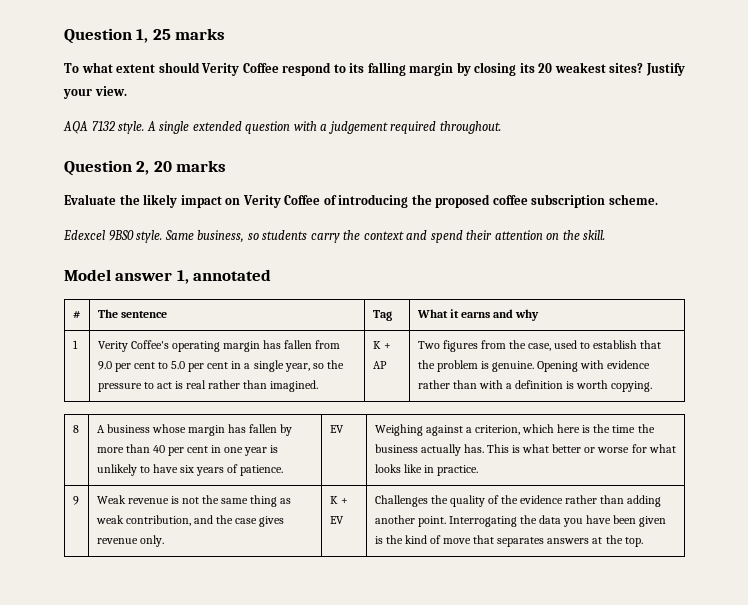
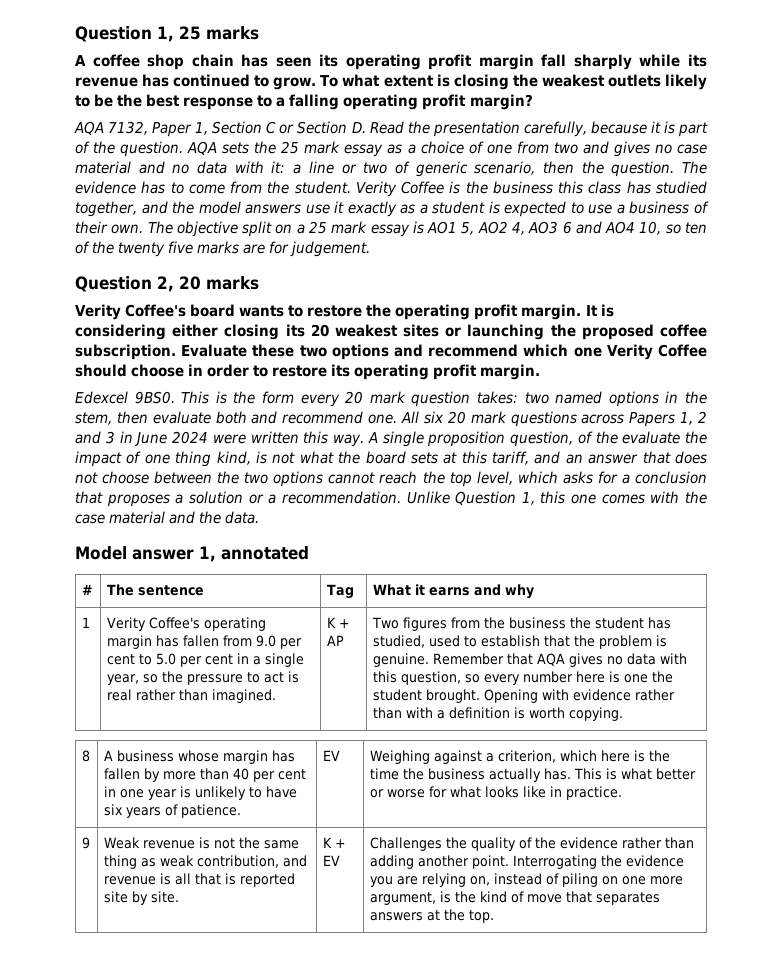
[64,62,685,76] [63,86,127,99] [63,121,501,134] [64,160,227,176] [64,194,658,208] [63,230,606,243] To what extent should Verity Coffee respond to its falling margin by closing its 20 weakest sites? Justify your view. // AQA 7132 style. A single extended question with a judgement required throughout. // Question 2, 20 marks // Evaluate the likely impact on Verity Coffee of introducing the proposed coffee subscription scheme. // Edexcel 9BS0 style. Same business, so students carry the context and spend their attention on the skill. -> [75,54,708,70] [75,74,707,90] [75,94,533,110] [74,121,708,137] [75,141,708,157] [75,161,707,177] [75,181,708,197] [75,201,709,217] [75,221,708,237] [75,241,371,257] [75,276,259,292] [75,304,614,320] [75,324,707,340] [75,344,707,360] [75,364,541,380] [75,391,708,407] [75,411,708,427] [75,431,707,447] [75,451,708,467] [75,471,708,487] [75,491,707,507] [75,511,260,524] A coffee shop chain has seen its operating profit margin fall sharply while its revenue has continued to grow. To what extent is closing the weakest outlets likely to be the best response to a falling operating profit margin? // AQA 7132, Paper 1, Section C or Section D. Read the presentation carefully, because it is part of the question. AQA sets the 25 mark essay as a choice of one from two and gives no case material and no data with it: a line or two of generic scenario, then the question. The evidence has to come from the student. Verity Coffee is the business this class has studied together, and the model answers use it exactly as a student is expected to use a business of their own. The objective split on a 25 mark essay is AO1 5, AO2 4, AO3 6 and AO4 10, so ten of the twenty five marks are for judgement. // Question 2, 20 marks // Verity Coffee's board wants to restore the operating profit margin. It is considering either closing its 20 weakest sites or launching the proposed coffee subscription. Evaluate these two options and recommend which one Verity Coffee should choose in order to restore its operating profit margin. // Edexcel 9BS0. This is the form every 20 mark question takes: two named options in the stem, then evaluate both and recommend one. All six 20 mark questions across Papers 1, 2 and 3 in June 2024 were written this way. A single proposition question, of the evaluate the impact of one thing kind, is not what the board sets at this tariff, and an answer that does not choose between the two options cannot reach the top level, which asks for a conclusion that proposes a solution or a recommendation. Unlike Question 1, this one comes with the case material and the data.
[528,343,552,351] case, -> [508,617,671,629] [372,635,425,648] business the student has studied,
(534, 366) none -> [432,653,687,667] [372,671,673,685] [372,689,480,703] Remember that AQA gives no data with this question, so every number here is one the student brought.
[215,515,285,527] [96,535,164,547] the case gives revenue only. -> [103,873,295,887] [103,891,179,905] revenue is all that is reported site by site.
[539,515,667,527] data you have been given -> [625,855,684,867] [369,873,683,887] [369,892,436,905] evidence you are relying on, instead of piling on one more argument,

